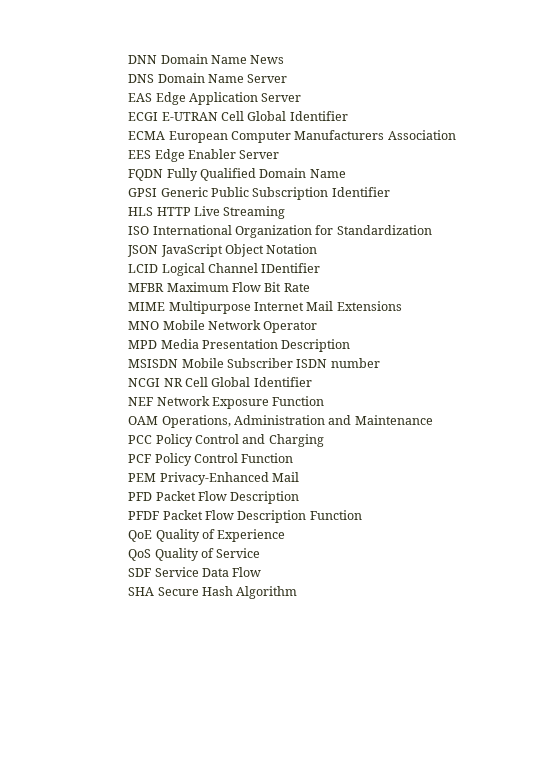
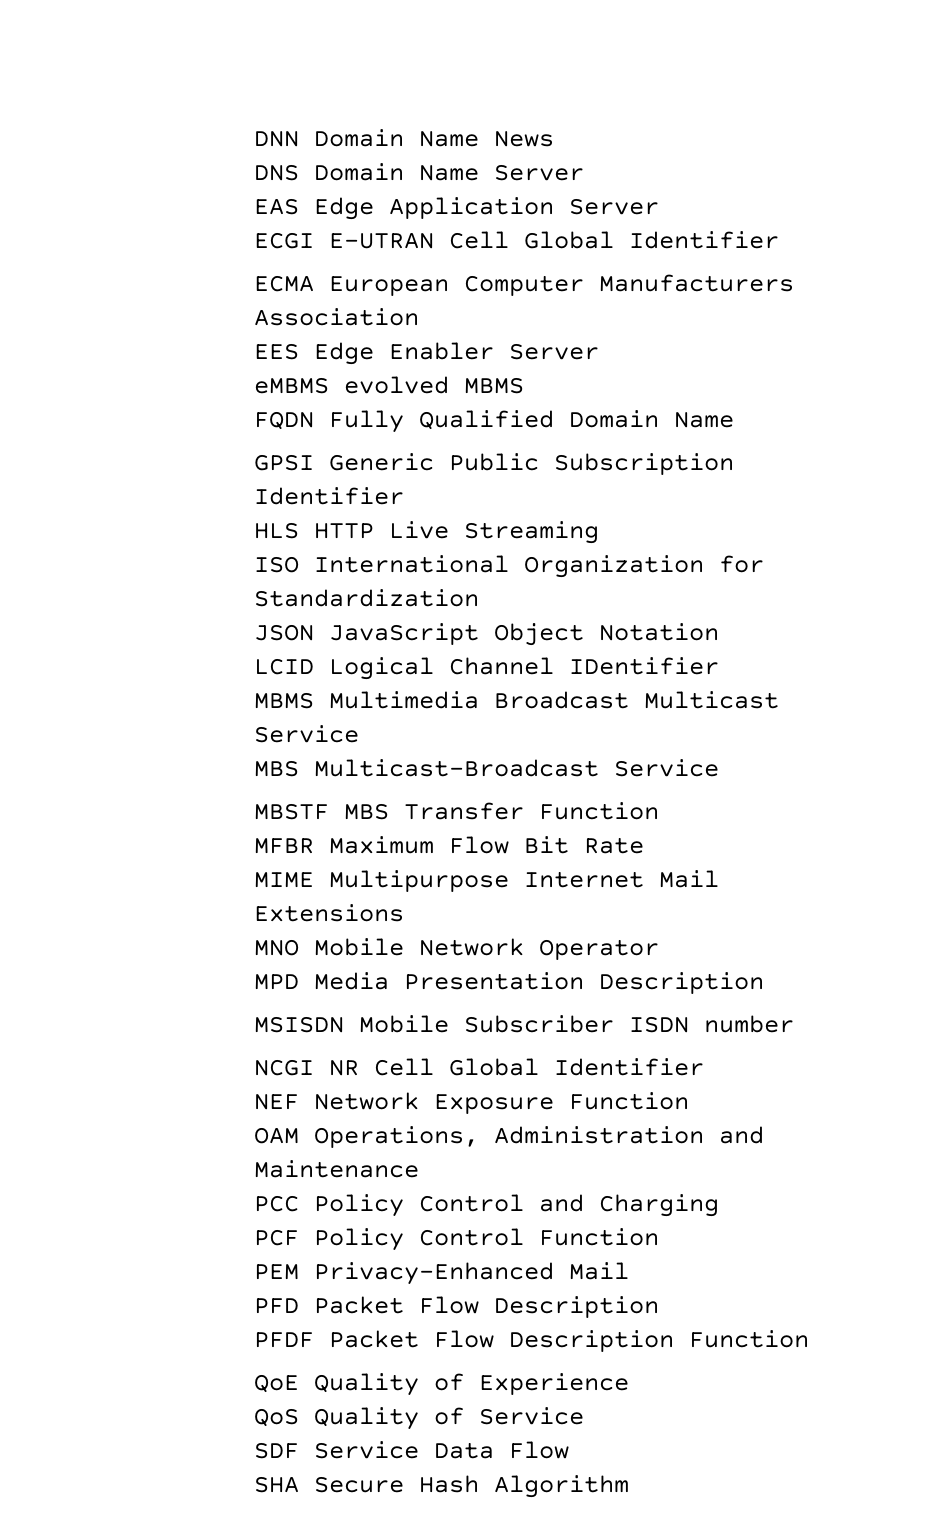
(280, 154) none -> [254,376,525,394] // eMBMS evolved MBMS
(321, 268) none -> [254,691,780,709] [254,725,360,743] [254,759,720,777] [254,802,660,820] // MBMS Multimedia Broadcast Multicast Service // MBS Multicast-Broadcast Service // MBSTF MBS Transfer Function

